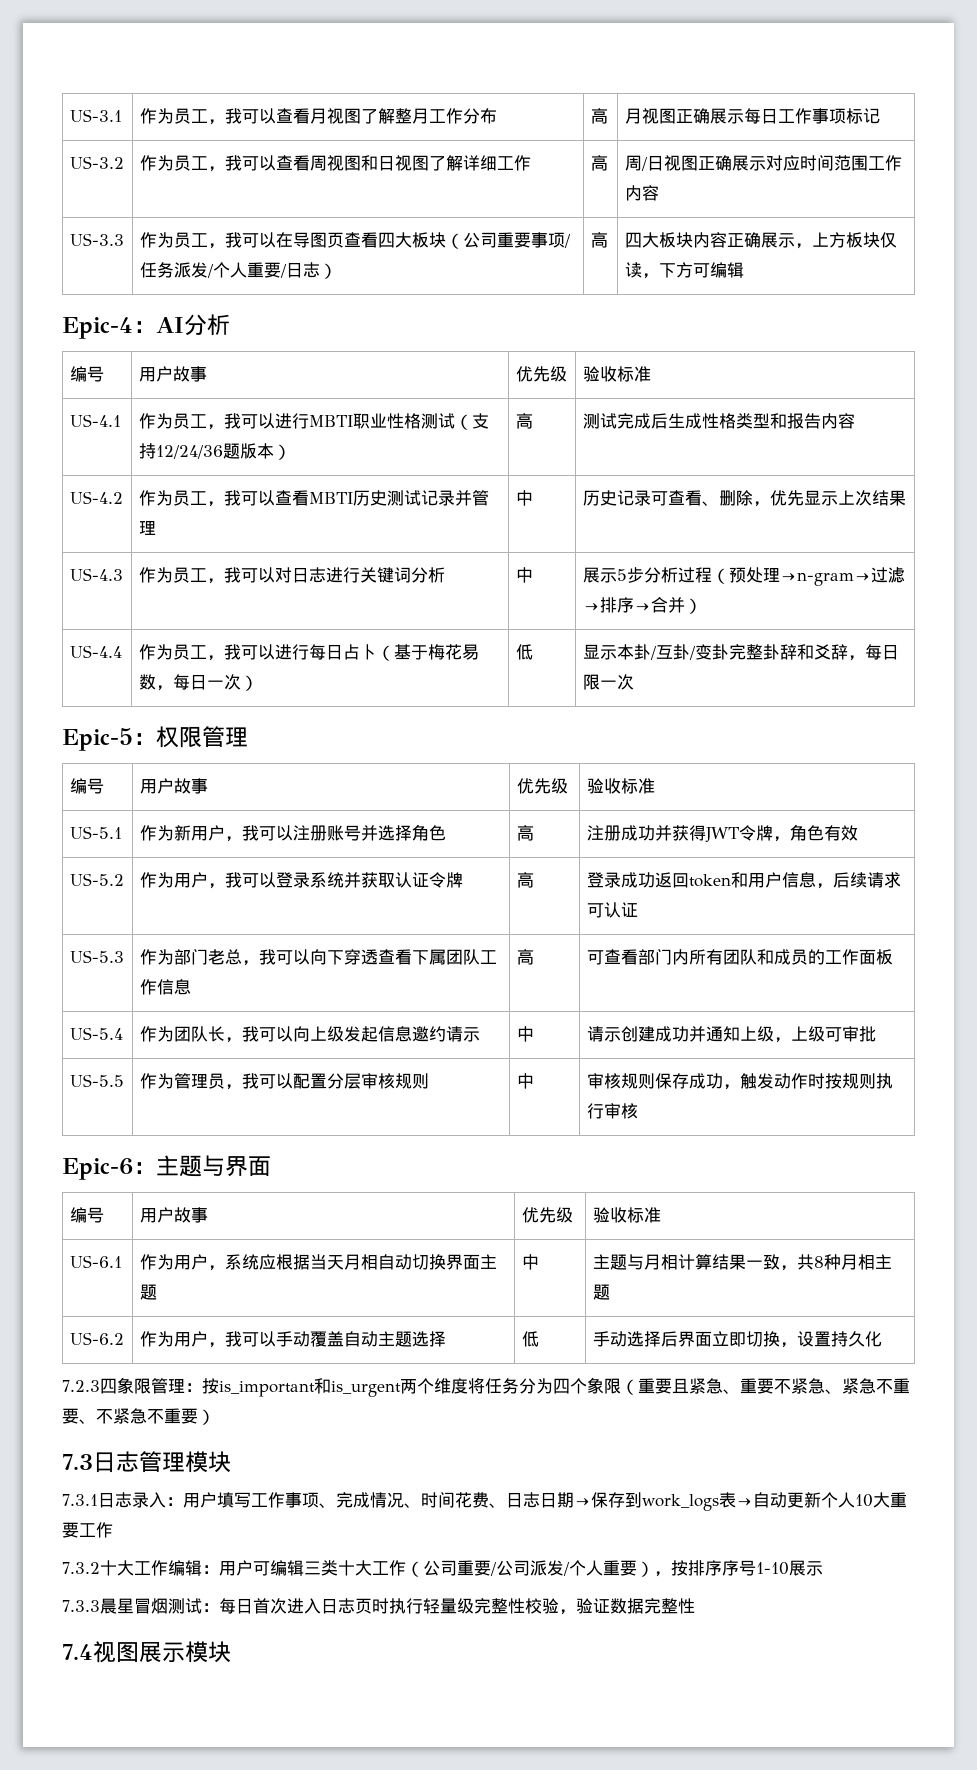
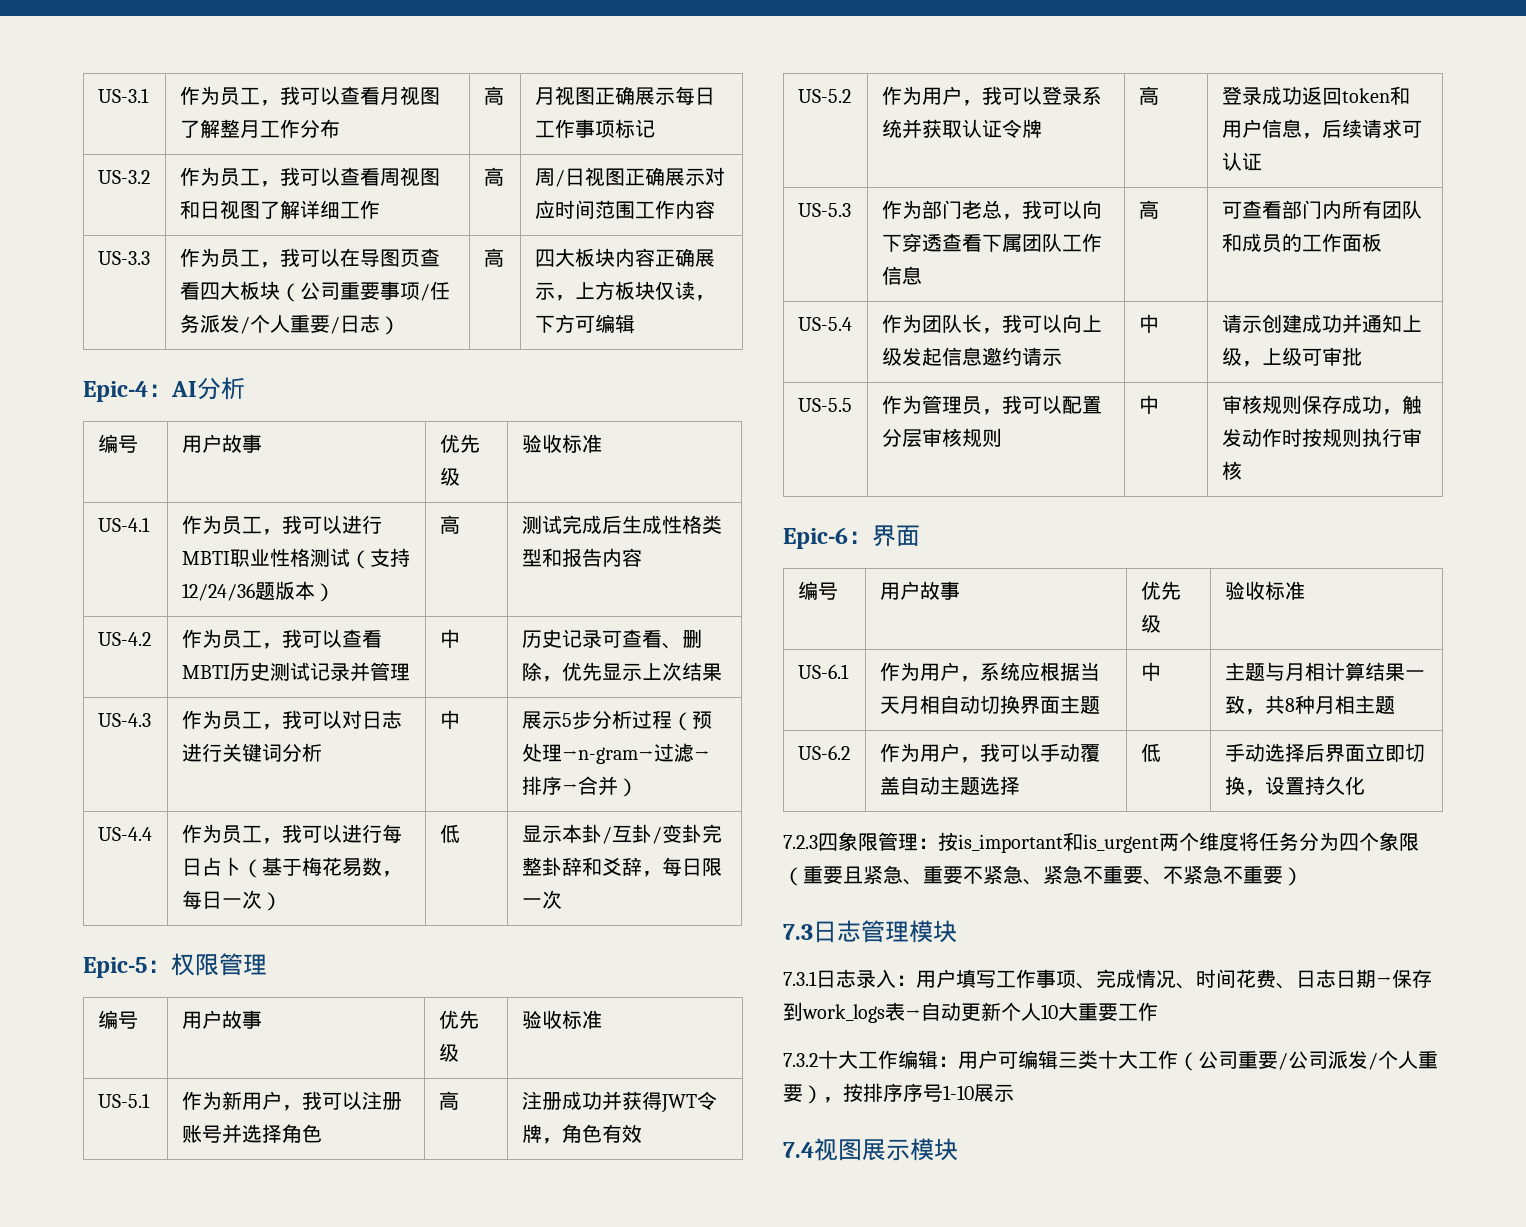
[156,1155,225,1177] 主题与 -> (872, 537) none
[62,1598,695,1615] // 7.3.3晨星冒烟测试：每日首次进入日志页时执行轻量级完整性校验，验证数据完整性 -> (1014, 1093) none

